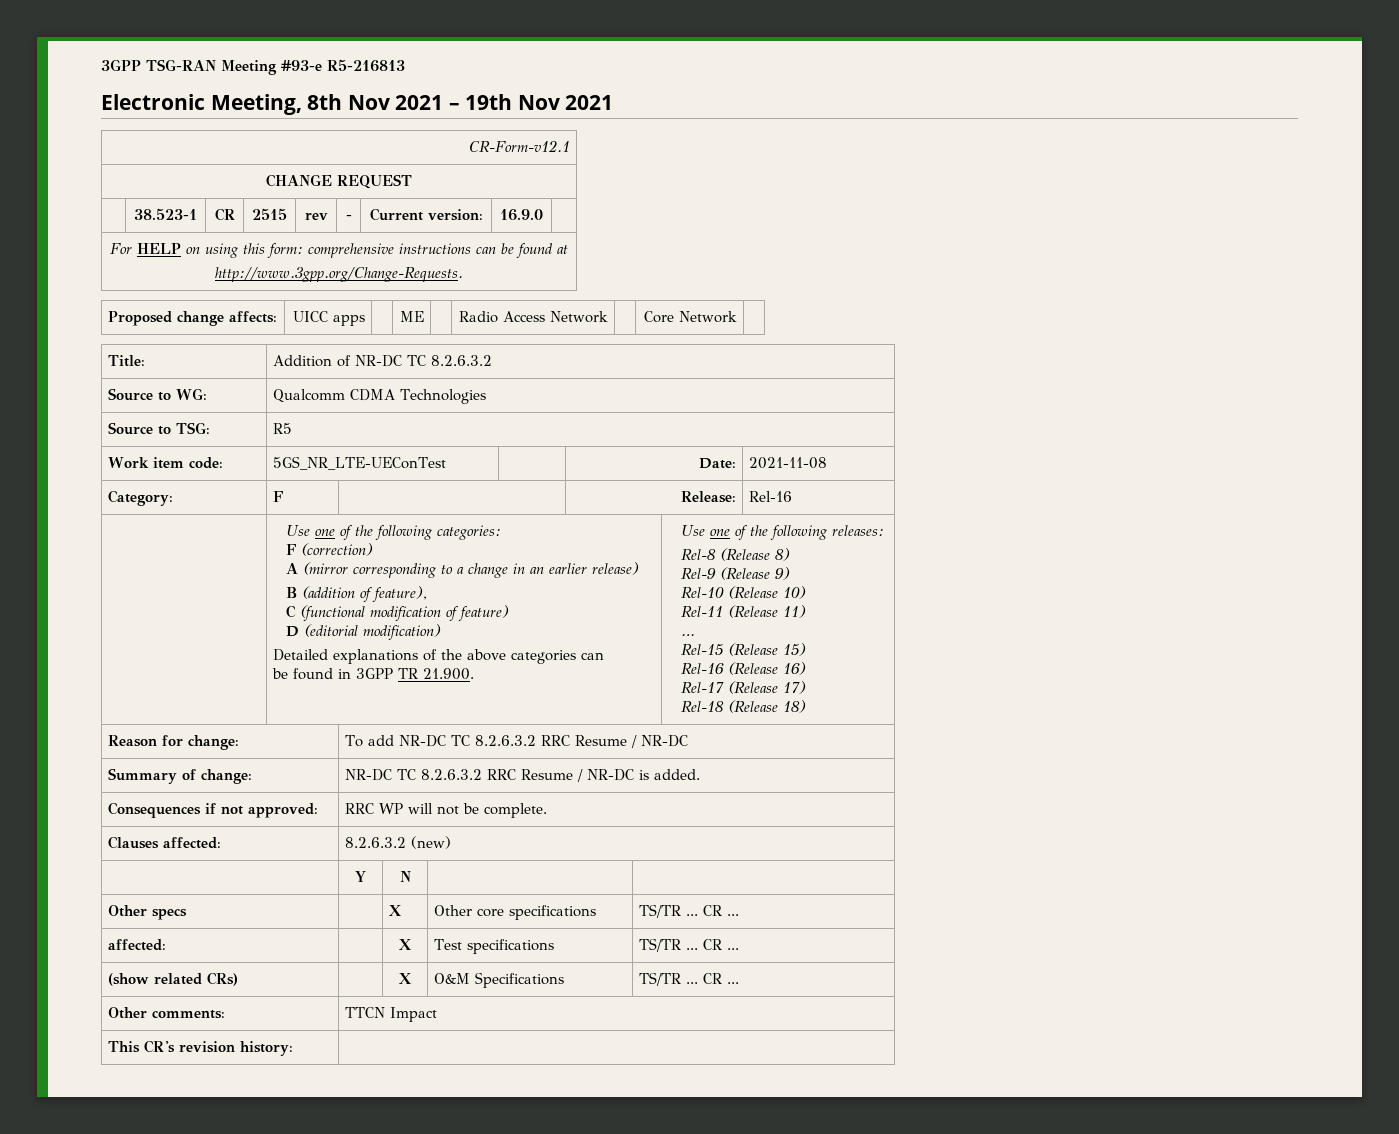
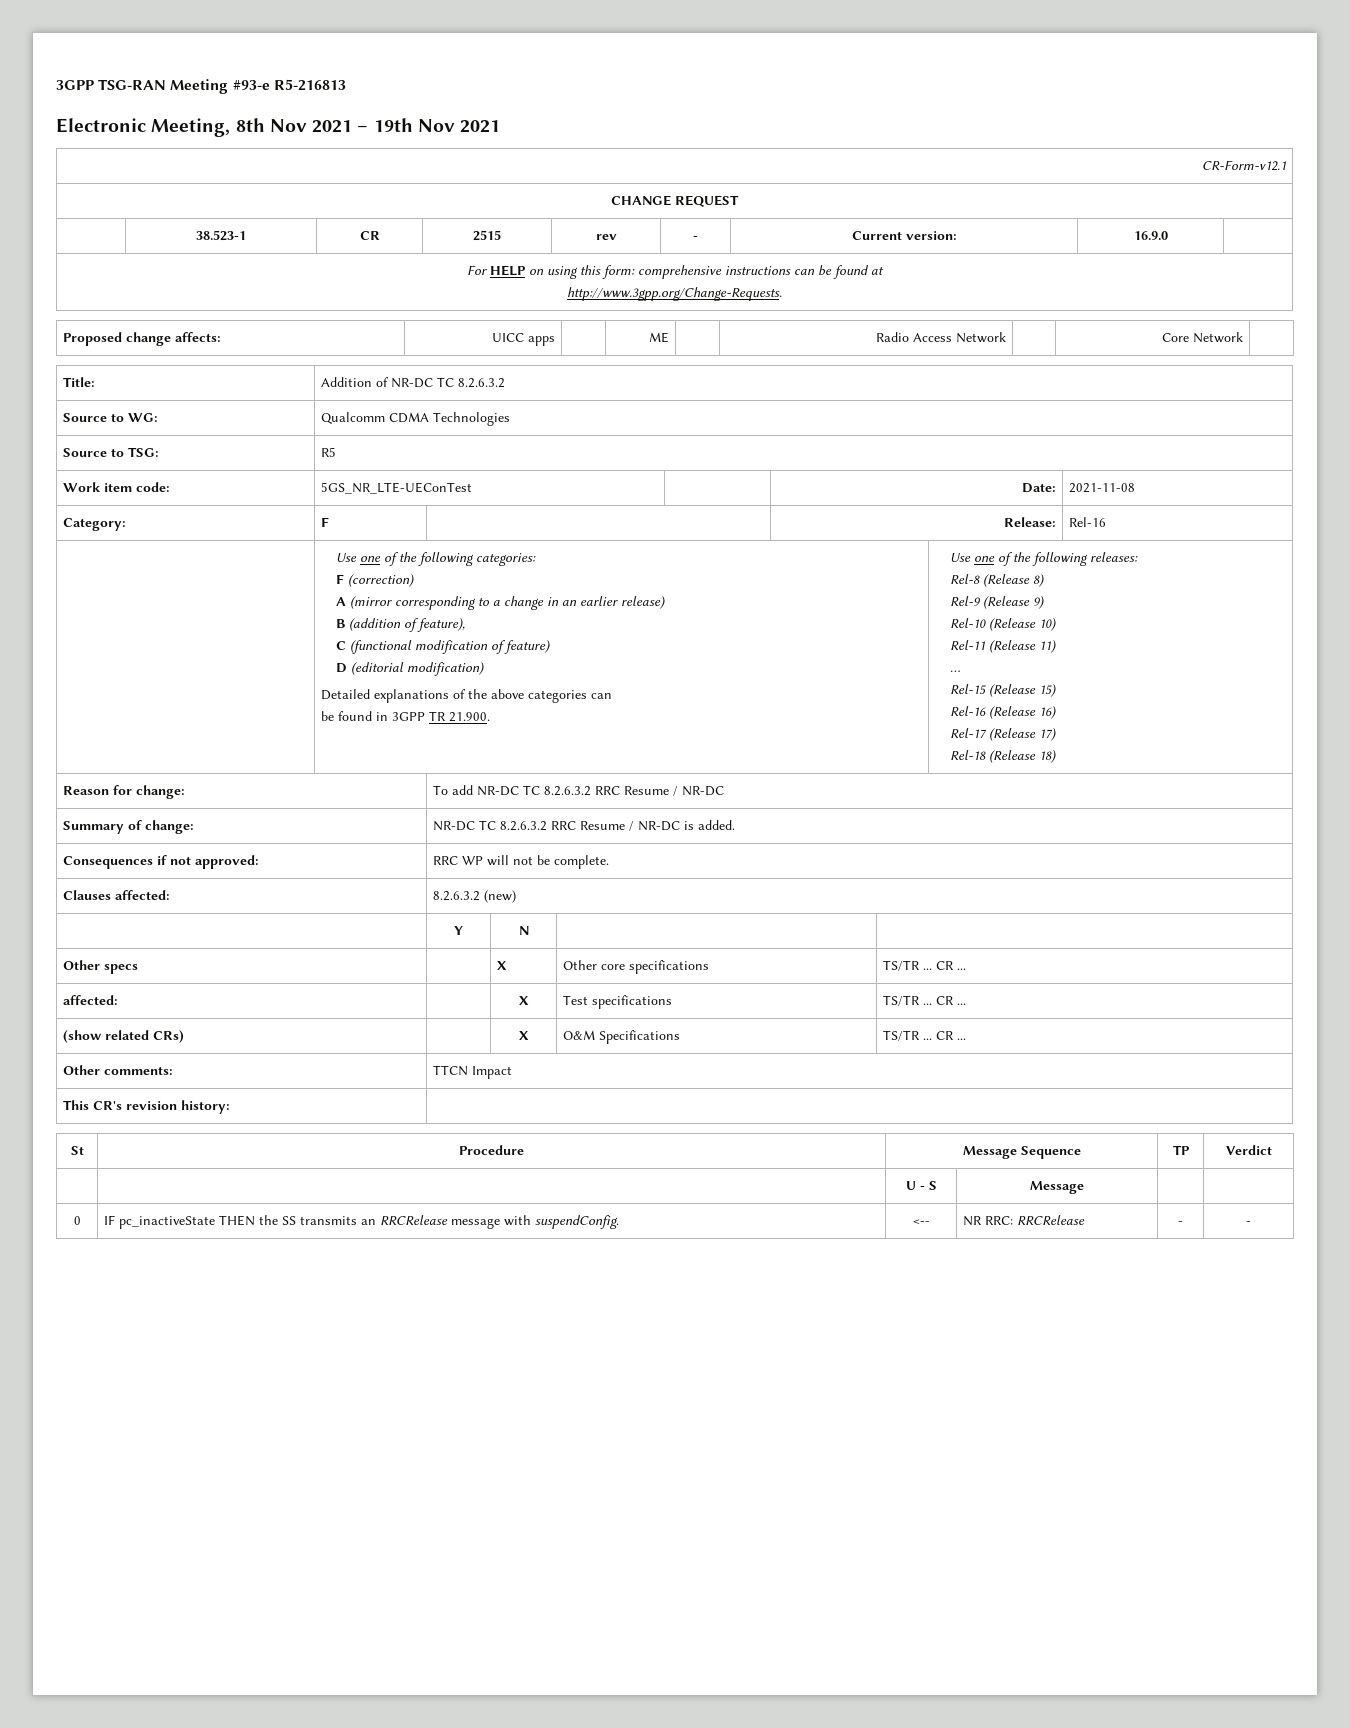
(293, 1048) none -> [70,1146,84,1155] [459,1145,524,1155] [962,1146,1081,1159] [1172,1145,1190,1155] [1225,1145,1272,1155] [905,1181,937,1190] [1030,1181,1084,1194] [73,1216,81,1225] [104,1215,620,1229] [912,1219,930,1225] [963,1215,1086,1226] [1178,1221,1183,1225] [1246,1221,1251,1225] // St | Procedure | Message Sequence | TP | Verdict // | | U - S | Message | | // 0 | IF pc_inactiveState THEN the SS transmits an RRCRelease message with suspendConfig. | <-- | NR RRC: RRCRelease | - | -

